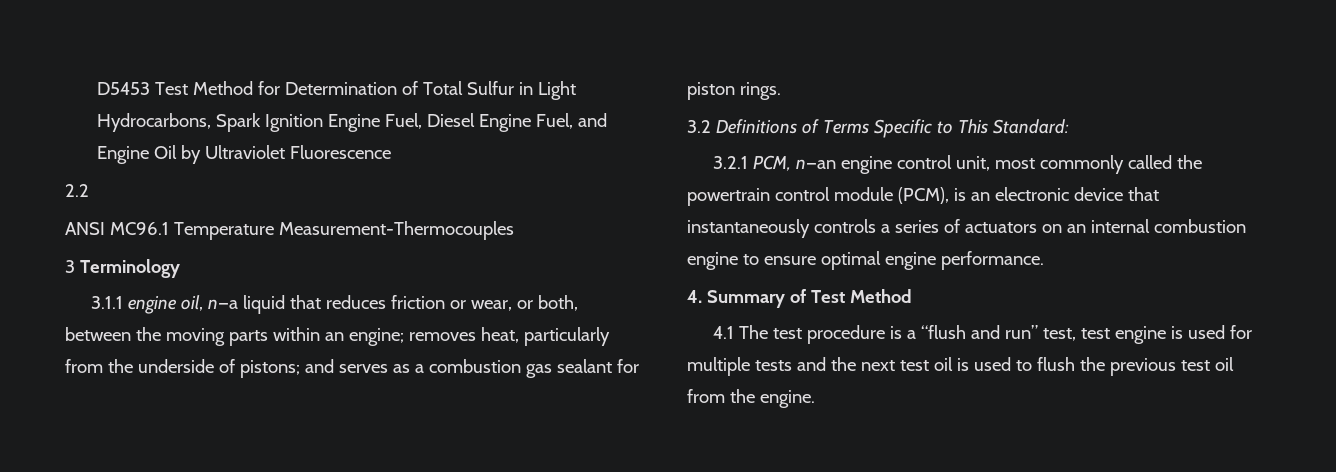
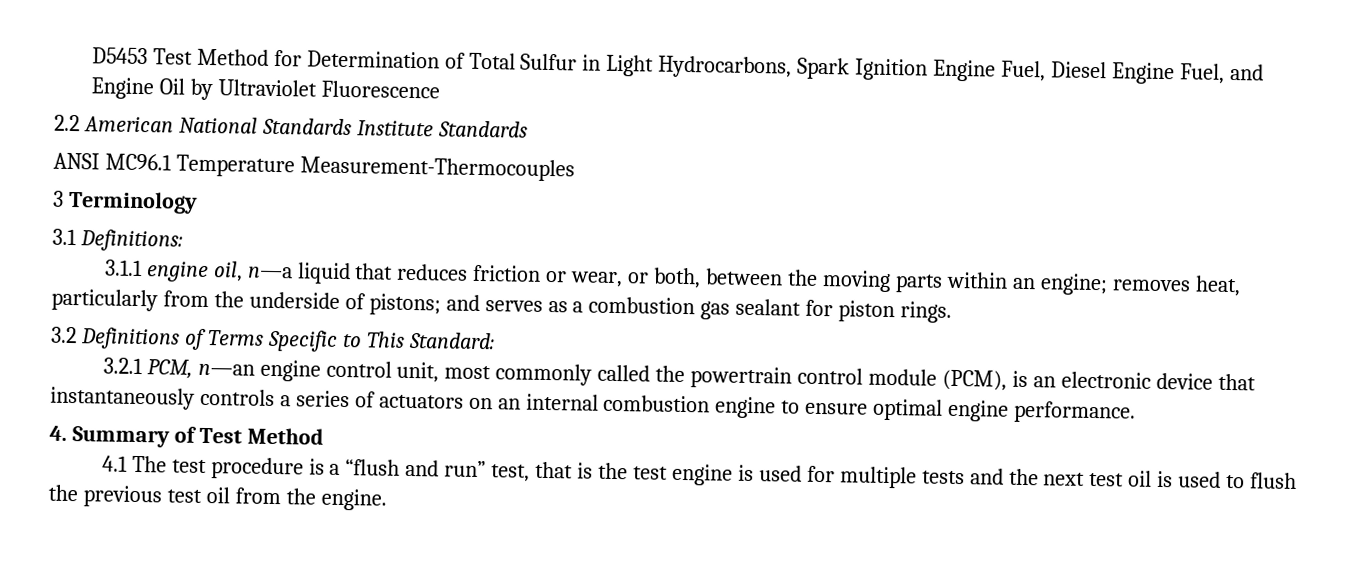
(89, 190) none -> [83,116,528,138] American National Standards Institute Standards
(180, 268) none -> [52,228,183,252] // 3.1 Definitions:
(1077, 334) none -> [535,461,629,480] that is the

